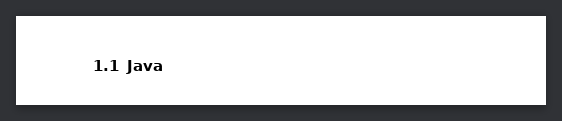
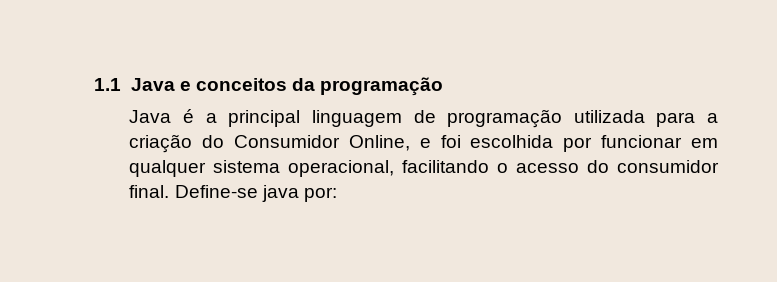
(163, 67) none -> [179,77,444,96] [129,109,718,128] [129,134,718,153] [129,160,719,177] [129,185,337,202] e conceitos da programação // Java é a principal linguagem de programação utilizada para a criação do Consumidor Online, e foi escolhida por funcionar em qualquer sistema operacional, facilitando o acesso do consumidor final. Define-se java por:

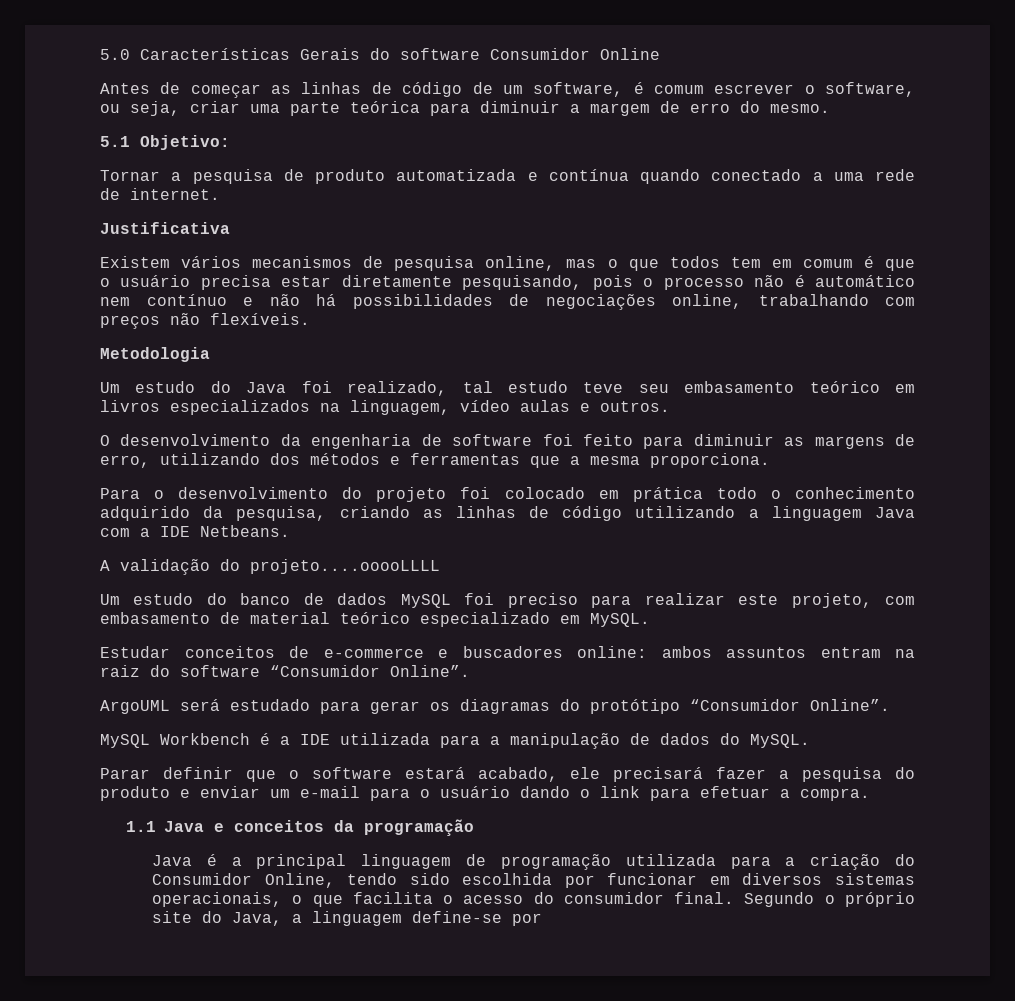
(94, 84) none -> [100,48,660,60] [100,82,915,98] [100,101,830,116] [100,135,230,150] [100,169,915,184] [100,188,220,200] [100,222,230,234] [100,256,915,271] [100,275,916,290] [100,294,915,310] [100,313,310,329] [100,347,210,362] [100,381,915,396] [100,400,670,415] [100,434,915,449] [100,453,770,468] [100,487,915,502] [100,506,915,521] [100,525,290,537] [100,559,440,575] [100,593,915,608] [100,612,650,627] [100,646,915,658] [100,665,470,677] [100,699,890,714] [100,733,810,749] [100,767,915,782] [100,786,870,801] 5.0 Características Gerais do software Consumidor Online // Antes de começar as linhas de código de um software, é comum escrever o software, ou seja, criar uma parte teórica para diminuir a margem de erro do mesmo. // 5.1 Objetivo: // Tornar a pesquisa de produto automatizada e contínua quando conectado a uma rede de internet. // Justificativa // Existem vários mecanismos de pesquisa online, mas o que todos tem em comum é que o usuário precisa estar diretamente pesquisando, pois o processo não é automático nem contínuo e não há possibilidades de negociações online, trabalhando com preços não flexíveis. // Metodologia // Um estudo do Java foi realizado, tal estudo teve seu embasamento teórico em livros especializados na linguagem, vídeo aulas e outros. // O desenvolvimento da engenharia de software foi feito para diminuir as margens de erro, utilizando dos métodos e ferramentas que a mesma proporciona. // Para o desenvolvimento do projeto foi colocado em prática todo o conhecimento adquirido da pesquisa, criando as linhas de código utilizando a linguagem Java com a IDE Netbeans. // A validação do projeto....ooooLLLL // Um estudo do banco de dados MySQL foi preciso para realizar este projeto, com embasamento de material teórico especializado em MySQL. // Estudar conceitos de e-commerce e buscadores online: ambos assuntos entram na raiz do software “Consumidor Online”. // ArgoUML será estudado para gerar os diagramas do protótipo “Consumidor Online”. // MySQL Workbench é a IDE utilizada para a manipulação de dados do MySQL. // Parar definir que o software estará acabado, ele precisará fazer a pesquisa do produto e enviar um e-mail para o usuário dando o link para efetuar a compra. //
[419,135,461,148] e foi -> [347,873,450,885] tendo sido
[129,160,490,177] qualquer sistema operacional, facilitando -> [742,873,915,885] [152,892,433,907] diversos sistemas operacionais, o que facilita
[174,185,337,202] Define-se java por: -> [744,892,915,907] [152,911,543,926] Segundo o próprio site do Java, a linguagem define-se por

